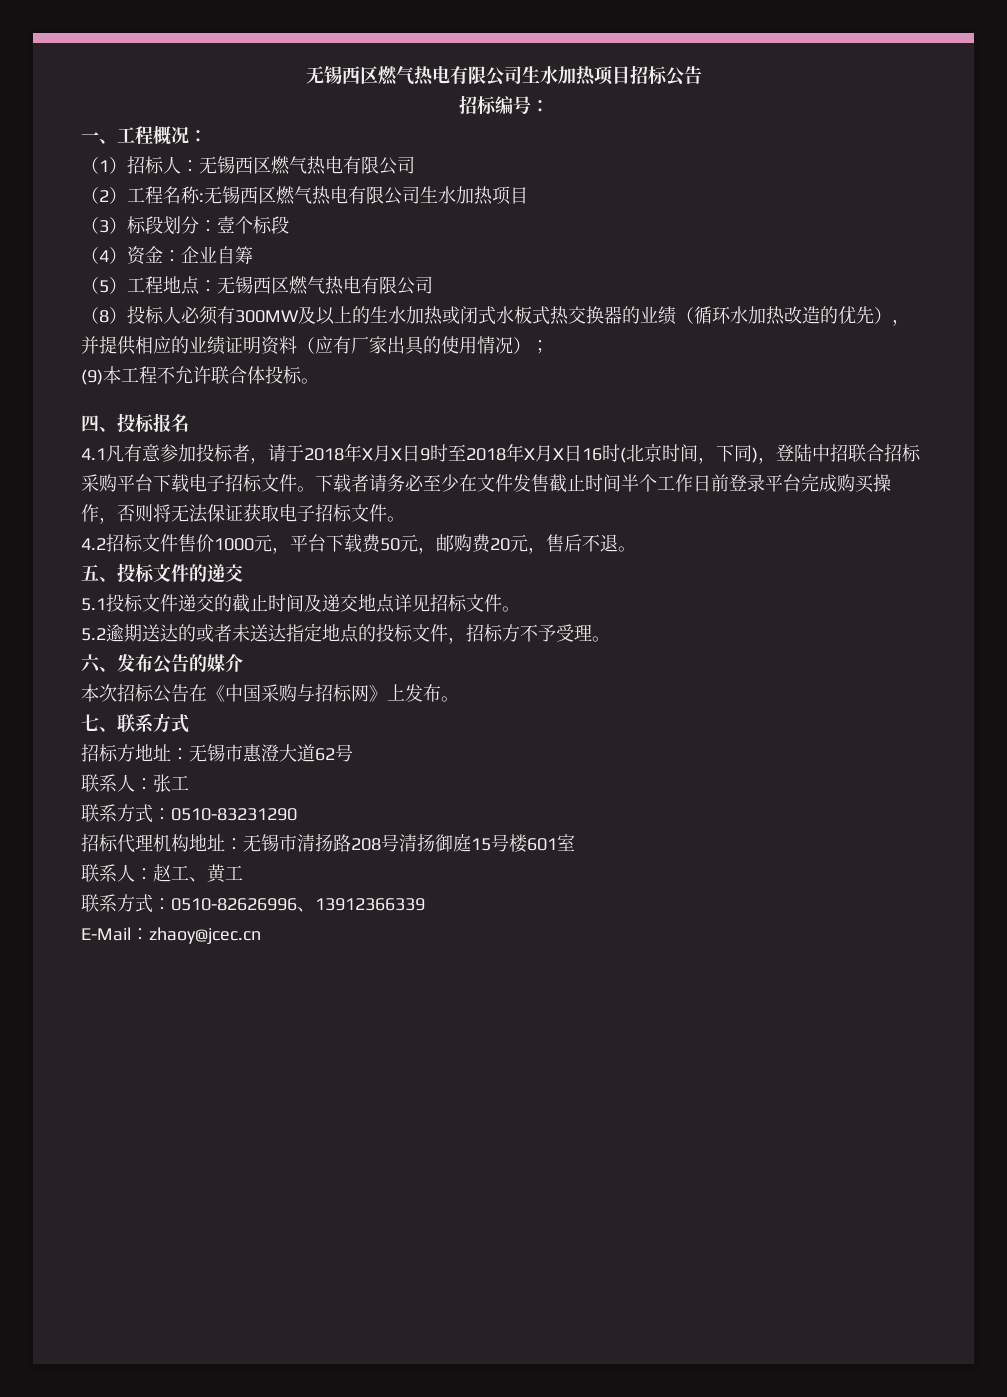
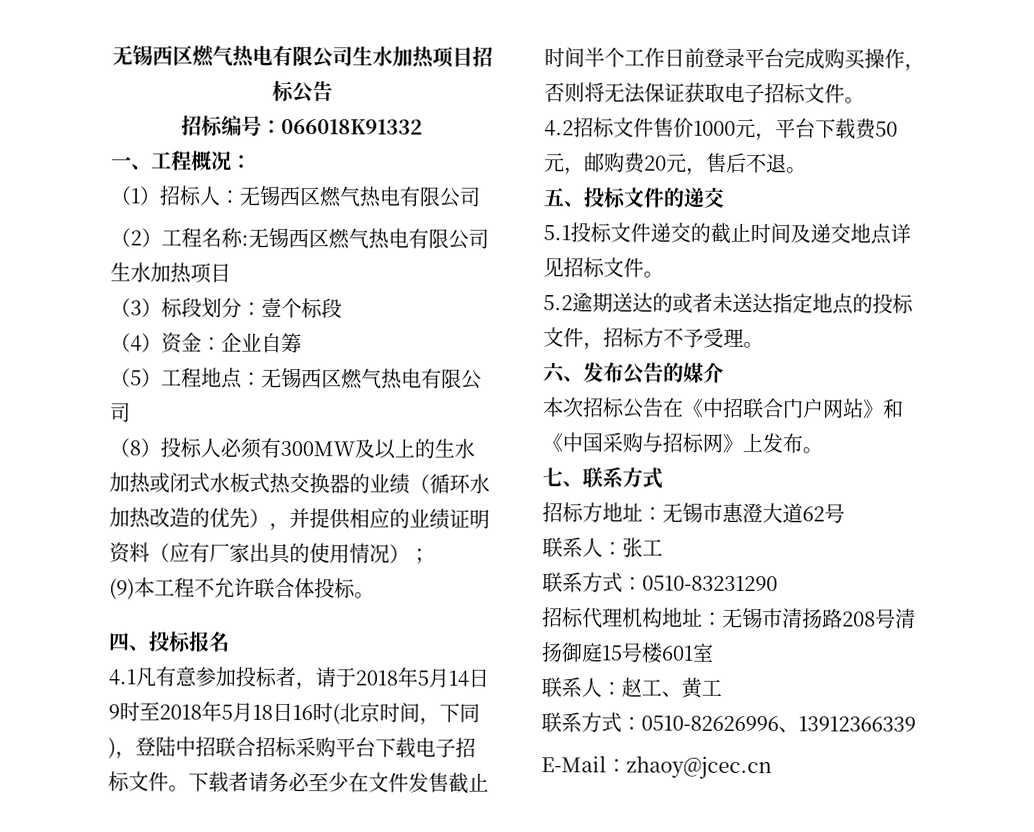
(549, 106) none -> [281,118,423,135] 066018K91332
[362,445,402,462] X月X -> [417,668,469,688] 5月14
[524,445,564,462] X月X -> [221,702,273,722] 5月18
(243, 693) none -> [722,397,904,419] [542,432,583,453] 招联合门户网站》和《中

